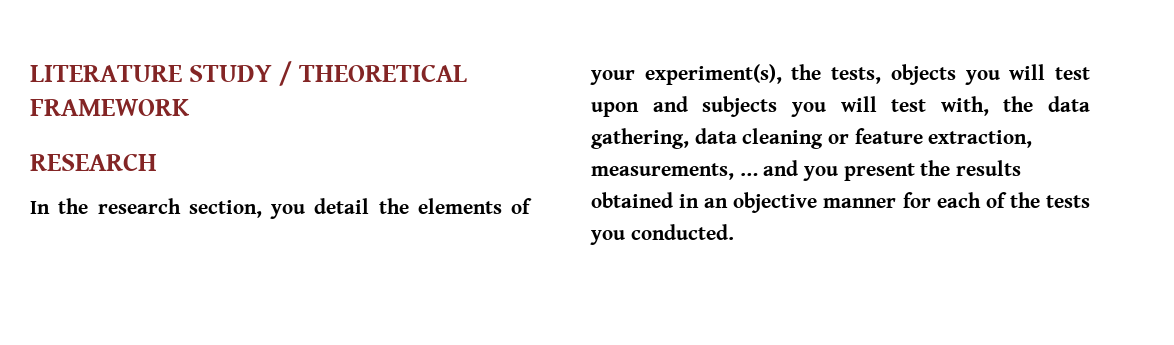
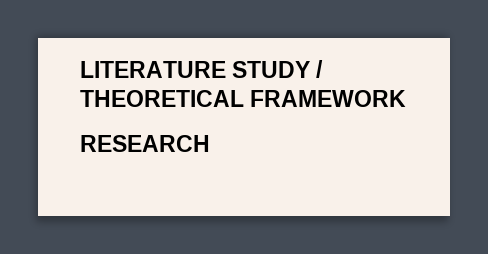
[30,198,532,219] [590,64,1090,85] [591,96,1090,117] [591,128,1033,149] [591,160,1022,181] [591,192,1090,213] [590,224,734,245] // In the research section, you detail the elements of your experiment(s), the tests, objects you will test upon and subjects you will test with, the data gathering, data cleaning or feature extraction, measurements, … and you present the results obtained in an objective manner for each of the tests you conducted. -> (210, 143) none

